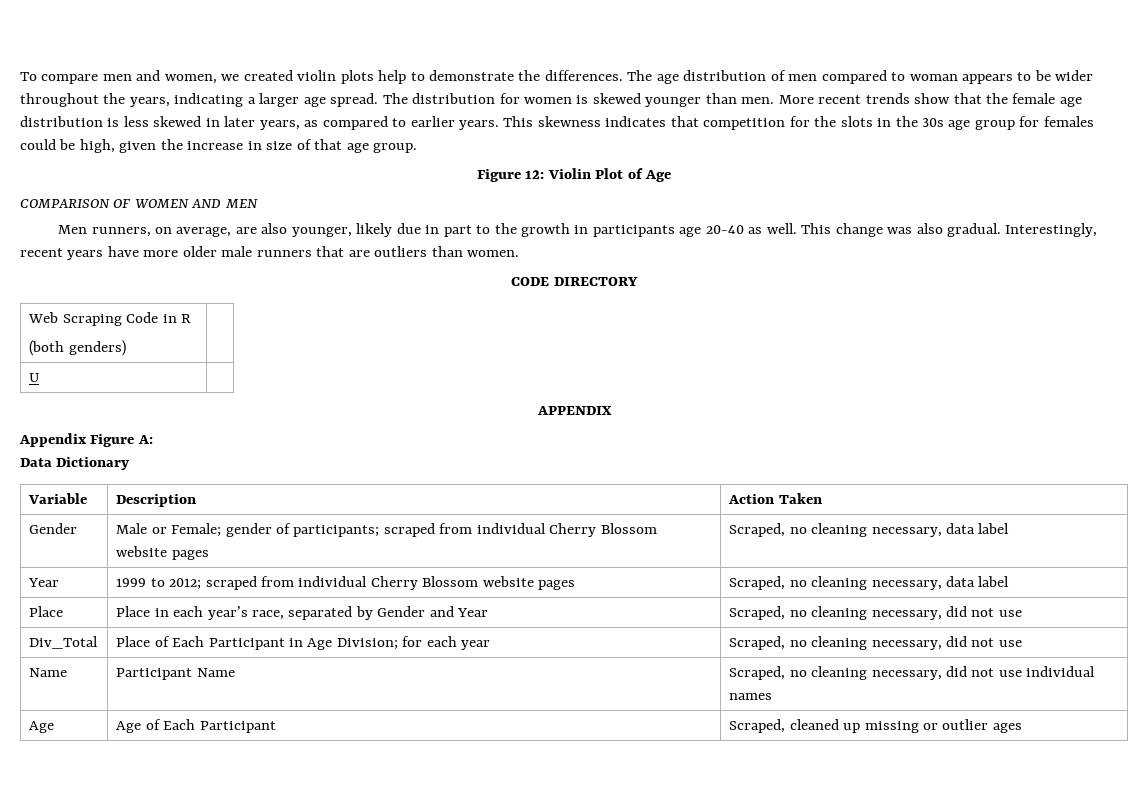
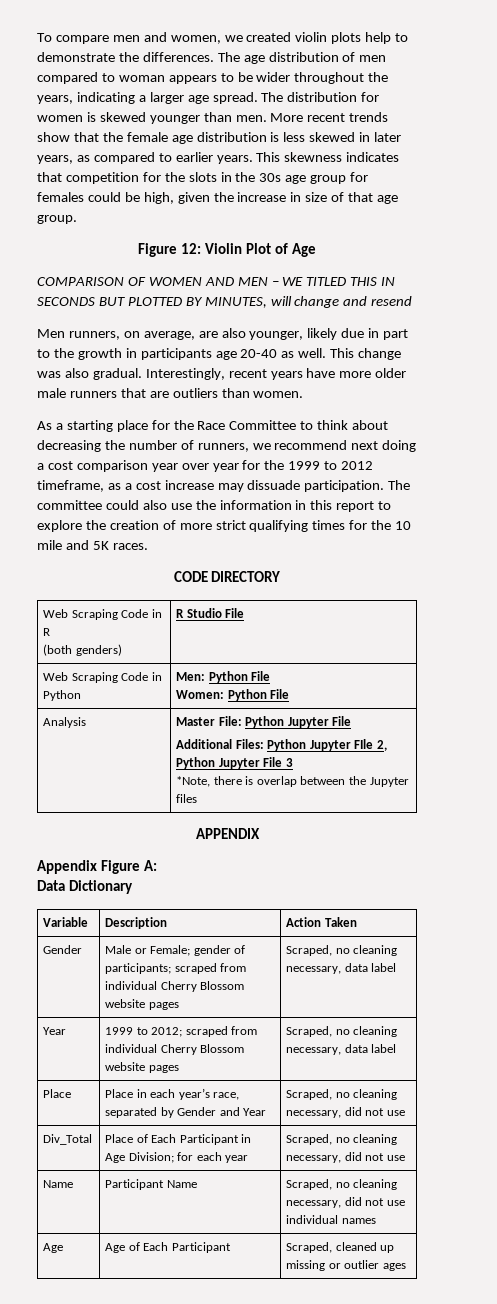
(258, 203) none -> [271,277,396,286] [37,296,413,308] – WE TITLED THIS IN SECONDS BUT PLOTTED BY MINUTES, will change and resend
(520, 253) none -> [37,420,389,432] [37,440,417,452] [37,460,374,472] [37,480,411,492] [37,500,392,512] [37,520,412,532] [37,540,148,550] // As a starting place for the Race Committee to think about decreasing the number of runners, we recommend next doing a cost comparison year over year for the 1999 to 2012 timeframe, as a cost increase may dissuade participation. The committee could also use the information in this report to explore the creation of more strict qualifying times for the 10 mile and 5K races.
[29,373,40,382] // U | -> [176,608,245,618] [43,672,162,683] [43,690,82,701] [176,671,271,683] [176,689,290,701] [43,717,87,728] [176,716,352,728] [176,739,387,751] [176,757,293,769] [176,776,409,787] [176,794,198,803] R Studio File // Web Scraping Code in Python | Men: Python File // Women: Python File // Analysis | Master File: Python Jupyter File // Additional Files: Python Jupyter FIle 2, Python Jupyter File 3 // *Note, there is overlap between the Jupyter files

